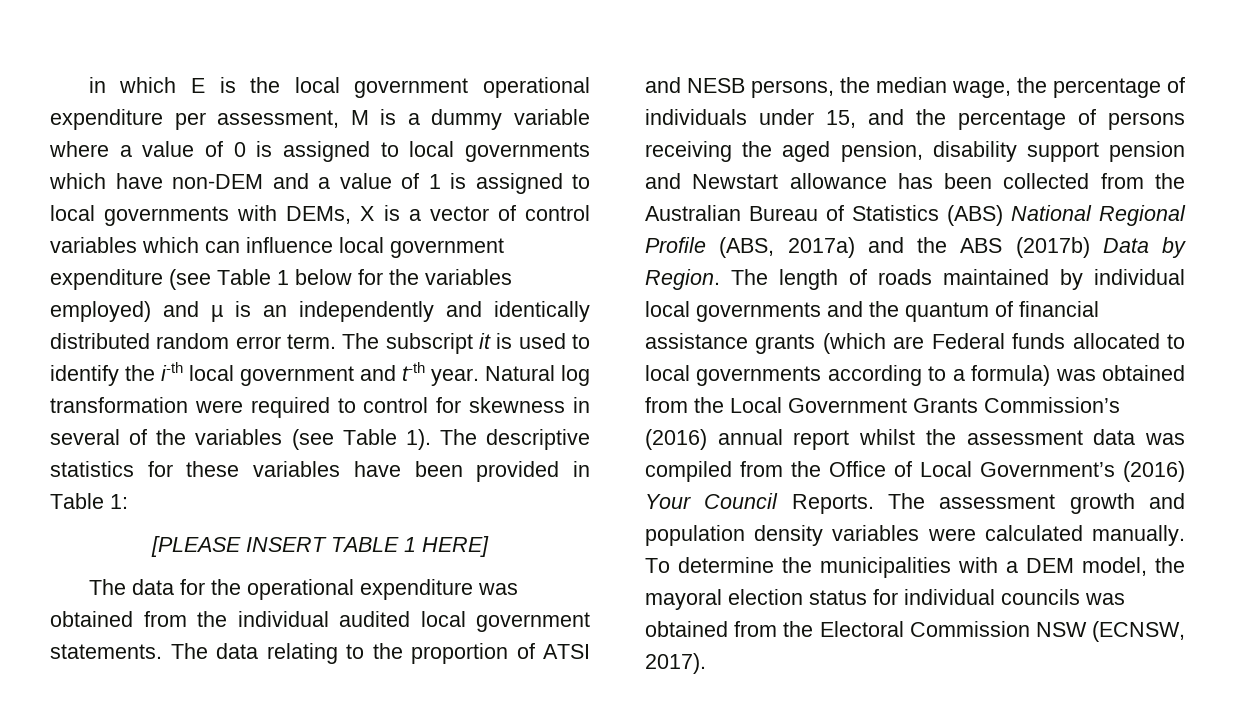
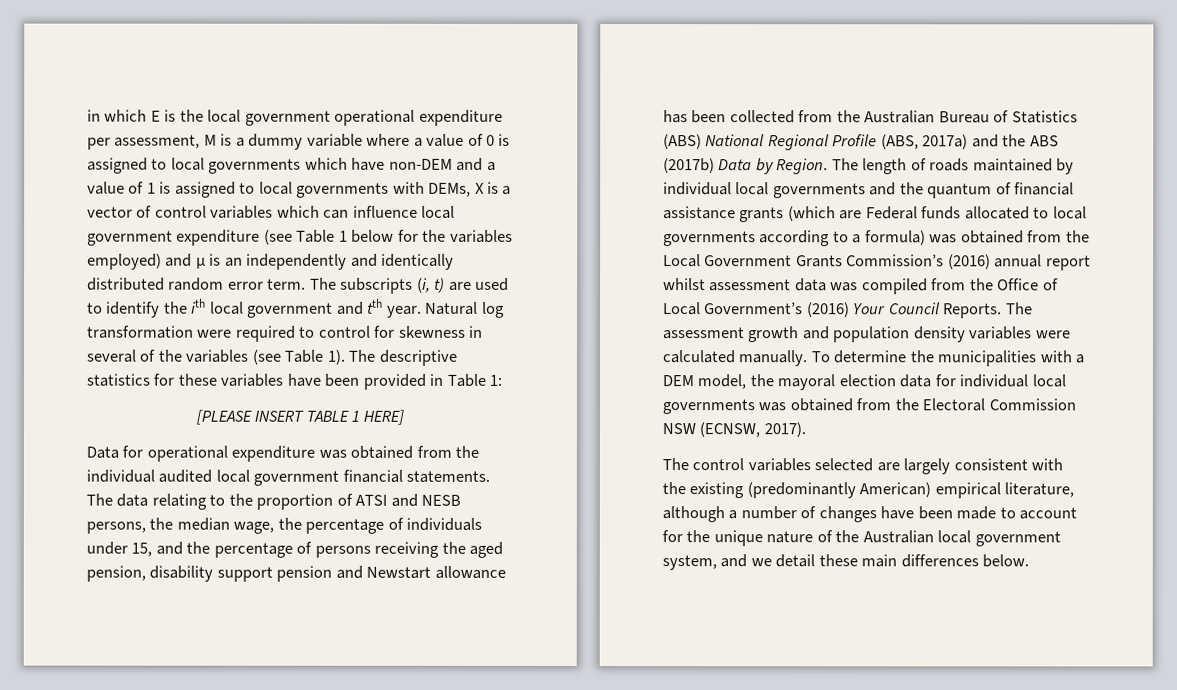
[385,333,513,354] subscript it is -> [340,277,472,294] subscripts (i, t) are
[161,362,183,381] i-th -> [191,298,207,314] ith
[402,362,425,381] t-th -> [367,298,384,314] tth
[88,579,241,595] The data for the -> [86,445,144,459] Data for
(590, 622) none -> [342,469,403,483] financial
[925,429,956,445] the -> (706, 284) none
[809,590,867,605] status -> [899,374,932,388] data
[1001,589,1080,605] councils -> [1031,374,1066,388] [662,399,755,415] local governments
(706, 663) none -> [662,458,1064,475] [662,482,1075,499] [662,506,1078,523] [662,530,1061,547] [662,554,1030,571] // The control variables selected are largely consistent with the existing (predominantly American) empirical literature, although a number of changes have been made to account for the unique nature of the Australian local government system, and we detail these main differences below.

